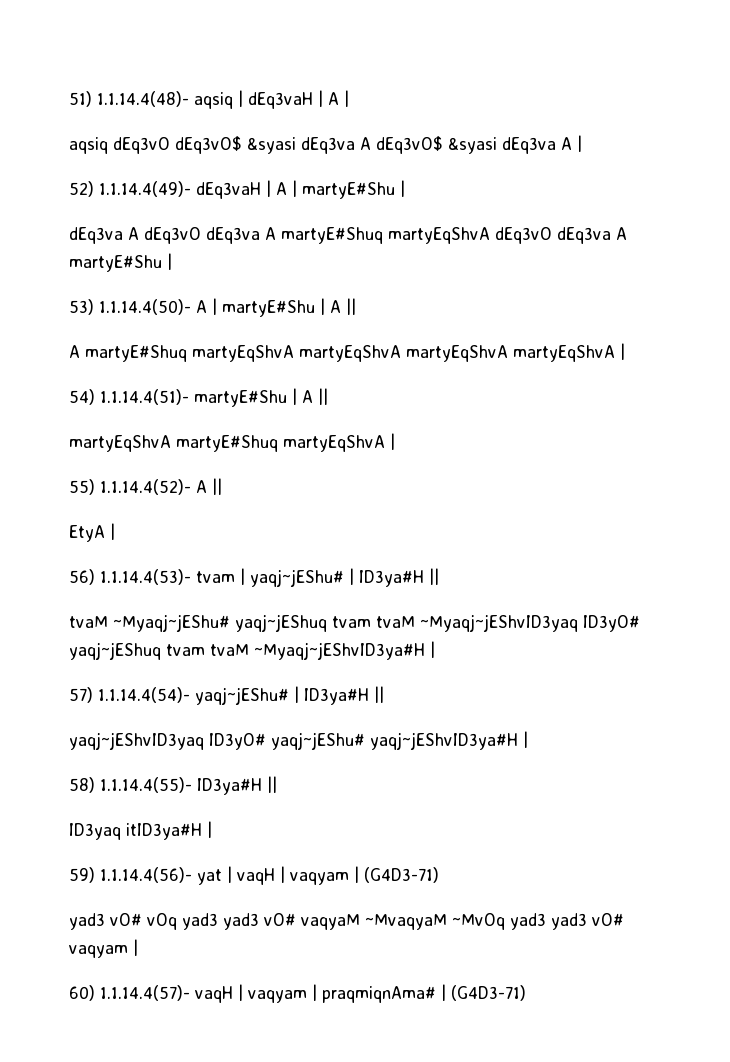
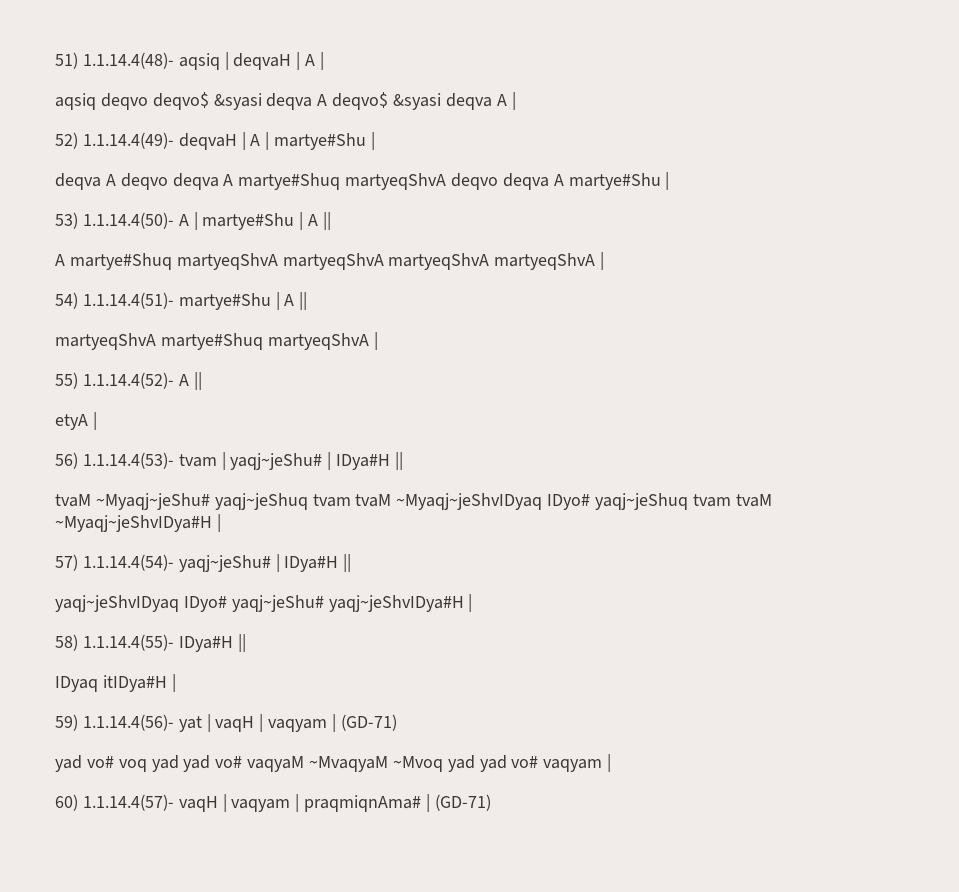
[248,92,313,109] dEq3vaH -> [233,53,292,70] deqvaH
[113,136,556,154] dEq3vO dEq3vO$ &syasi dEq3va A dEq3vO$ &syasi dEq3va -> [100,92,492,110] deqvo deqvo$ &syasi deqva A deqvo$ &syasi deqva
[196,180,405,199] [69,227,627,244] [69,255,162,272] dEq3vaH | A | martyE#Shu | // dEq3va A dEq3vO dEq3va A martyE#Shuq martyEqShvA dEq3vO dEq3va A martyE#Shu -> [178,132,376,151] [55,173,661,190] deqvaH | A | martye#Shu | // deqva A deqvo deqva A martye#Shuq martyeqShvA deqvo deqva A martye#Shu
[222,300,315,317] martyE#Shu -> [202,213,295,230] martye#Shu
[85,345,615,362] martyE#Shuq martyEqShvA martyEqShvA martyEqShvA martyEqShvA -> [69,253,596,270] martye#Shuq martyeqShvA martyeqShvA martyeqShvA martyeqShvA
[194,388,328,407] [69,435,385,452] martyE#Shu | A || // martyEqShvA martyE#Shuq martyEqShvA -> [178,292,308,311] [55,333,369,350] martye#Shu | A || // martyeqShvA martye#Shuq martyeqShvA
[69,525,105,542] EtyA -> [55,414,88,430] etyA
[250,568,424,587] yaqj~jEShu# | ID3ya#H -> [230,452,391,471] yaqj~jeShu# | IDya#H
[113,614,640,632] [69,642,425,660] ~Myaqj~jEShu# yaqj~jEShuq tvam tvaM ~Myaqj~jEShvID3yaq ID3yO# yaqj~jEShuq tvam tvaM ~Myaqj~jEShvID3ya#H -> [95,493,772,510] [55,515,212,532] ~Myaqj~jeShu# yaqj~jeShuq tvam tvaM ~Myaqj~jeShvIDyaq IDyo# yaqj~jeShuq tvam tvaM ~Myaqj~jeShvIDya#H
[195,686,384,705] [69,732,518,750] yaqj~jEShu# | ID3ya#H || // yaqj~jEShvID3yaq ID3yO# yaqj~jEShu# yaqj~jEShvID3ya#H -> [178,554,352,573] [55,595,464,612] yaqj~jeShu# | IDya#H || // yaqj~jeShvIDyaq IDyo# yaqj~jeShu# yaqj~jeShvIDya#H
[197,776,277,795] [69,823,202,840] ID3ya#H || // ID3yaq itID3ya#H -> [178,634,246,653] [55,675,167,692] IDya#H || // IDyaq itIDya#H
[364,867,439,883] [69,913,624,930] (G4D3-71) // yad3 vO# vOq yad3 yad3 vO# vaqyaM ~MvaqyaM ~MvOq yad3 yad3 vO# -> [340,714,397,731] [55,755,539,772] (GD-71) // yad vo# voq yad yad vo# vaqyaM ~MvaqyaM ~Mvoq yad yad vo#
[451,985,526,1001] (G4D3-71) -> [434,794,491,811] (GD-71)

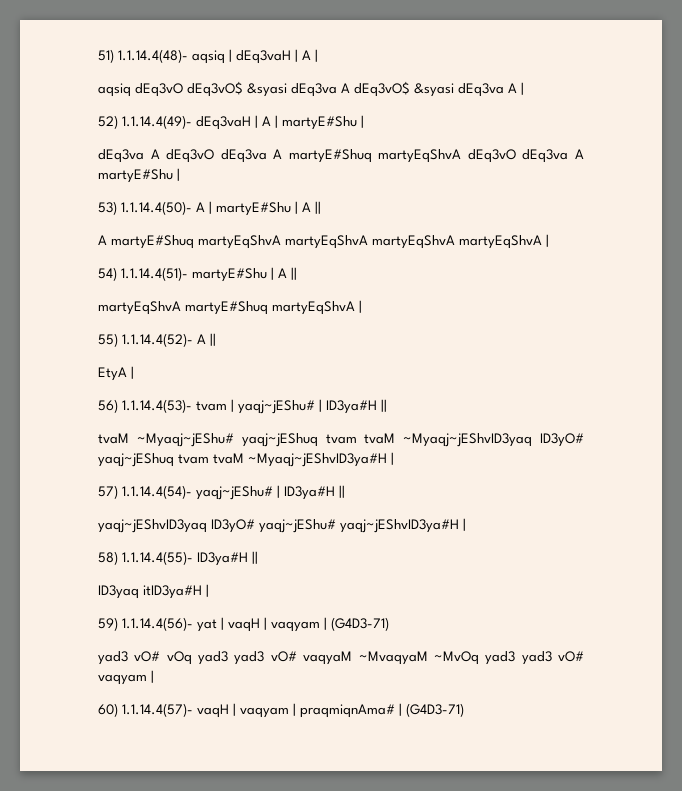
[233,53,292,70] deqvaH -> [236,50,291,64] dEq3vaH
[100,92,492,110] deqvo deqvo$ &syasi deqva A deqvo$ &syasi deqva -> [135,81,504,97] dEq3vO dEq3vO$ &syasi dEq3va A dEq3vO$ &syasi dEq3va
[178,132,376,151] [55,173,661,190] deqvaH | A | martye#Shu | // deqva A deqvo deqva A martye#Shuq martyeqShvA deqvo deqva A martye#Shu -> [196,115,364,130] [98,149,584,163] [98,169,173,183] dEq3vaH | A | martyE#Shu | // dEq3va A dEq3vO dEq3va A martyE#Shuq martyEqShvA dEq3vO dEq3va A martyE#Shu
[202,213,295,230] martye#Shu -> [216,202,291,216] martyE#Shu
[69,253,596,270] martye#Shuq martyeqShvA martyeqShvA martyeqShvA martyeqShvA -> [111,235,542,249] martyE#Shuq martyEqShvA martyEqShvA martyEqShvA martyEqShvA
[178,292,308,311] [55,333,369,350] martye#Shu | A || // martyeqShvA martye#Shuq martyeqShvA -> [192,267,297,282] [98,301,355,315] martyE#Shu | A || // martyEqShvA martyE#Shuq martyEqShvA
[55,414,88,430] etyA -> [98,367,127,381] EtyA
[230,452,391,471] yaqj~jeShu# | IDya#H -> [238,399,377,414] yaqj~jEShu# | ID3ya#H
[95,493,772,510] [55,515,212,532] ~Myaqj~jeShu# yaqj~jeShuq tvam tvaM ~Myaqj~jeShvIDyaq IDyo# yaqj~jeShuq tvam tvaM ~Myaqj~jeShvIDya#H -> [136,433,584,447] [98,453,387,467] ~Myaqj~jEShu# yaqj~jEShuq tvam tvaM ~Myaqj~jEShvID3yaq ID3yO# yaqj~jEShuq tvam tvaM ~Myaqj~jEShvID3ya#H
[178,554,352,573] [55,595,464,612] yaqj~jeShu# | IDya#H || // yaqj~jeShvIDyaq IDyo# yaqj~jeShu# yaqj~jeShvIDya#H -> [196,485,345,500] [98,519,459,533] yaqj~jEShu# | ID3ya#H || // yaqj~jEShvID3yaq ID3yO# yaqj~jEShu# yaqj~jEShvID3ya#H
[178,634,246,653] [55,675,167,692] IDya#H || // IDyaq itIDya#H -> [197,551,258,566] [98,585,202,599] ID3ya#H || // ID3yaq itID3ya#H
[340,714,397,731] [55,755,539,772] (GD-71) // yad vo# voq yad yad vo# vaqyaM ~MvaqyaM ~Mvoq yad yad vo# -> [331,617,389,631] [98,651,584,665] (G4D3-71) // yad3 vO# vOq yad3 yad3 vO# vaqyaM ~MvaqyaM ~MvOq yad3 yad3 vO#
[434,794,491,811] (GD-71) -> [406,703,464,717] (G4D3-71)

